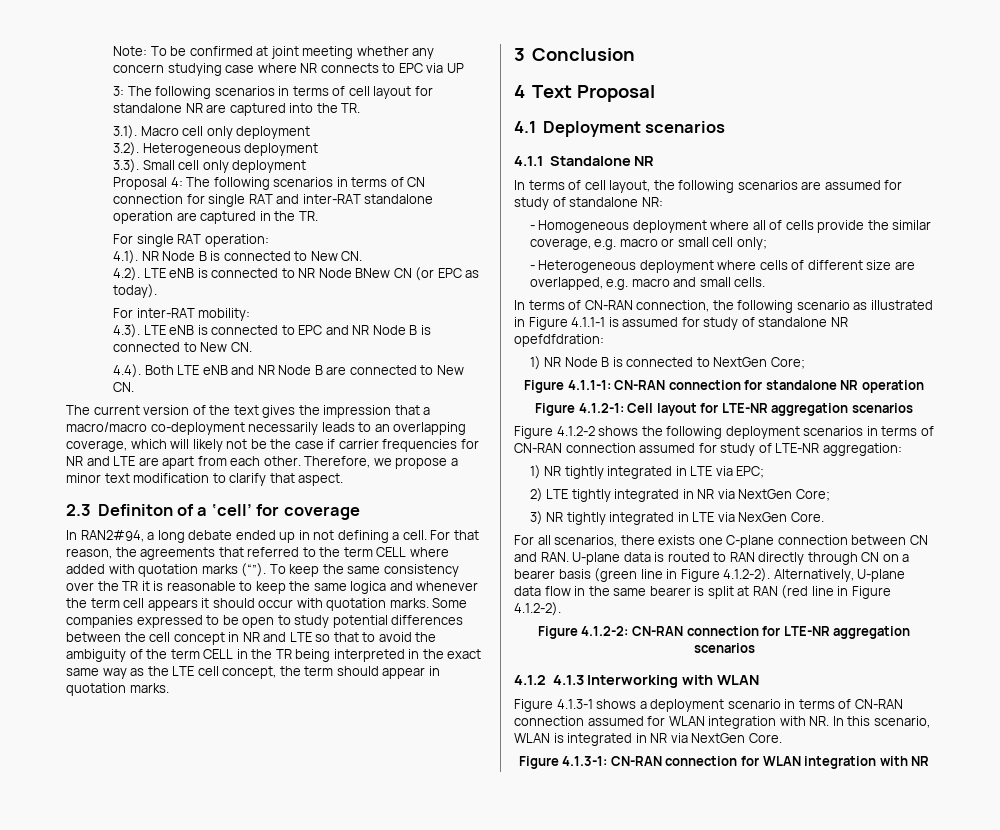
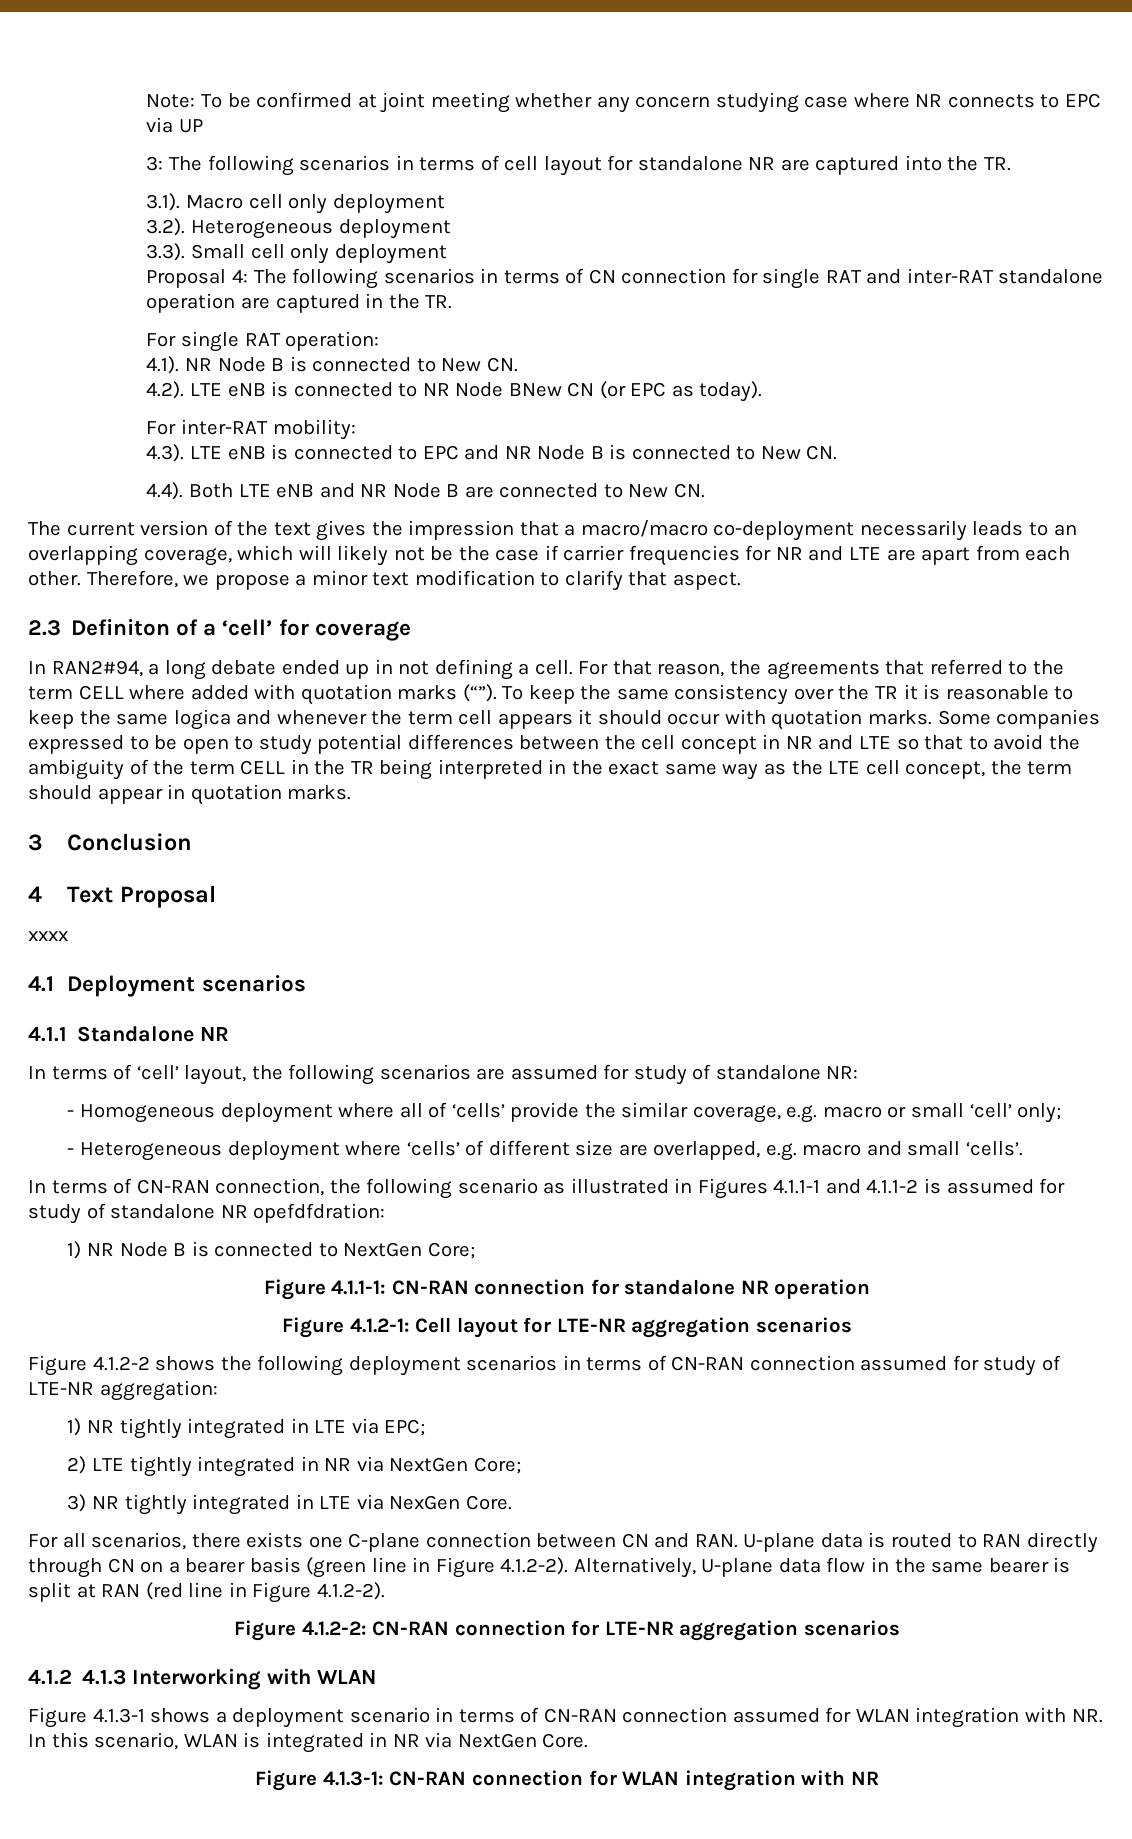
(655, 93) none -> [28,931,68,941] // xxxx
[584,180,606,190] cell -> [136,1065,179,1080] ‘cell’
[785,220,814,230] cells -> [451,1103,505,1118] ‘cells’
[712,237,734,247] cell -> [969,1103,1012,1118] ‘cell’
[759,260,788,270] cells -> [406,1141,460,1156] ‘cells’
[734,277,766,287] cells. -> [965,1141,1023,1156] ‘cells’.
[528,317,606,330] Figure 4.1.1-1 -> [697,1178,919,1199] Figures 4.1.1-1 and 4.1.1-2

